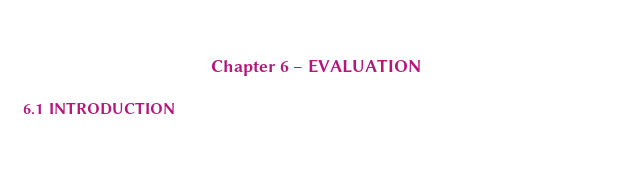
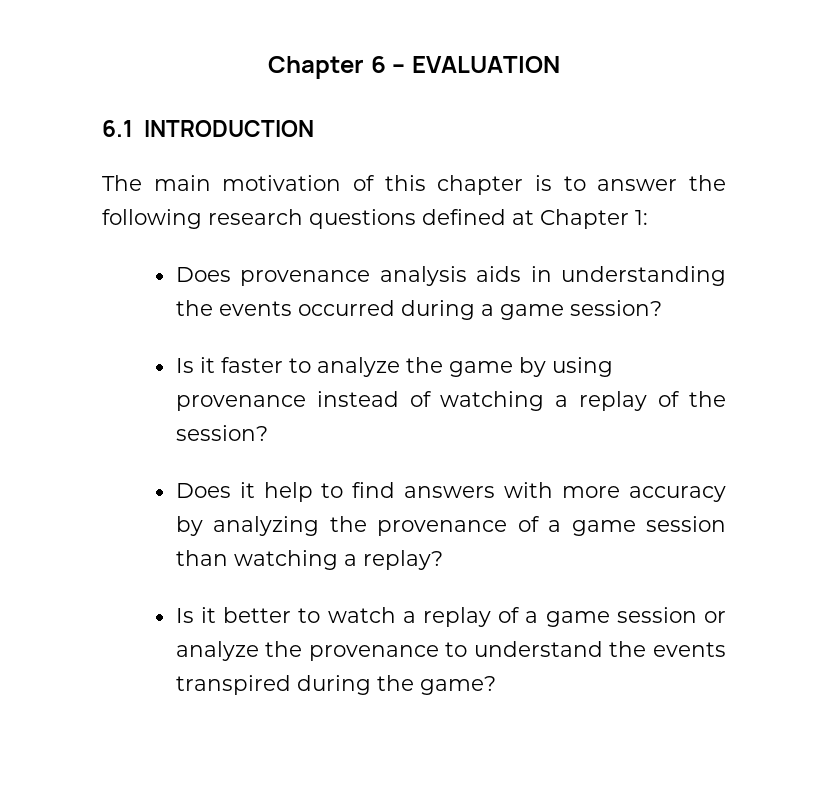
(176, 108) none -> [102,175,727,195] [102,209,648,229] [175,266,726,286] [175,300,662,320] [175,357,613,377] [175,391,726,411] [175,425,268,441] [175,482,727,502] [175,516,726,536] [175,550,443,570] [175,607,726,627] [175,641,727,661] [175,675,496,695] // The main motivation of this chapter is to answer the following research questions defined at Chapter 1: // Does provenance analysis aids in understanding the events occurred during a game session? // Is it faster to analyze the game by using provenance instead of watching a replay of the session? // Does it help to find answers with more accuracy by analyzing the provenance of a game session than watching a replay? // Is it better to watch a replay of a game session or analyze the provenance to understand the events transpired during the game?

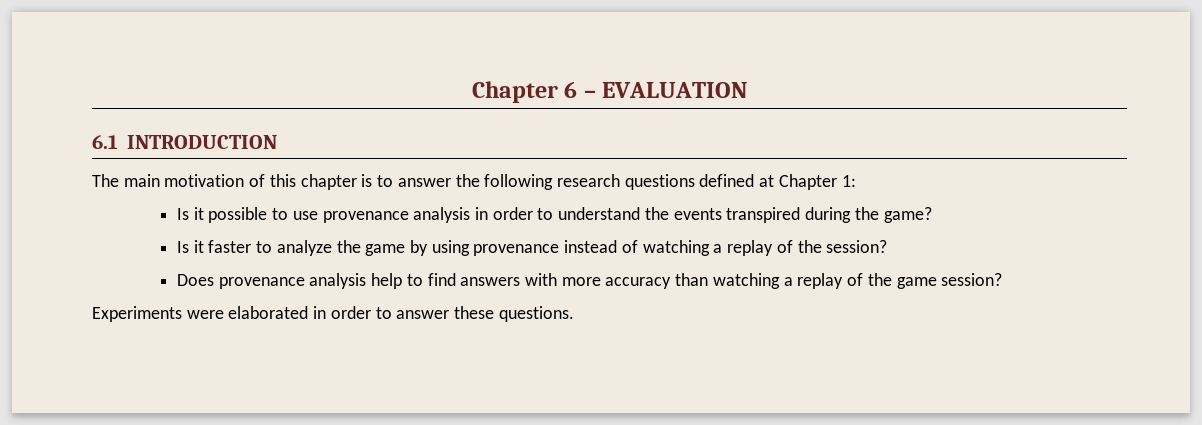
[175,266,726,286] [175,300,662,320] Does provenance analysis aids in understanding the events occurred during a game session? -> [176,207,932,223] Is it possible to use provenance analysis in order to understand the events transpired during the game?
[239,482,255,498] it -> [218,273,367,289] provenance analysis
[175,516,726,536] [175,550,443,570] [175,607,726,627] [175,641,727,661] [175,675,496,695] by analyzing the provenance of a game session than watching a replay? // Is it better to watch a replay of a game session or analyze the provenance to understand the events transpired during the game? -> [675,273,1003,289] [92,306,574,322] than watching a replay of the game session? // Experiments were elaborated in order to answer these questions.

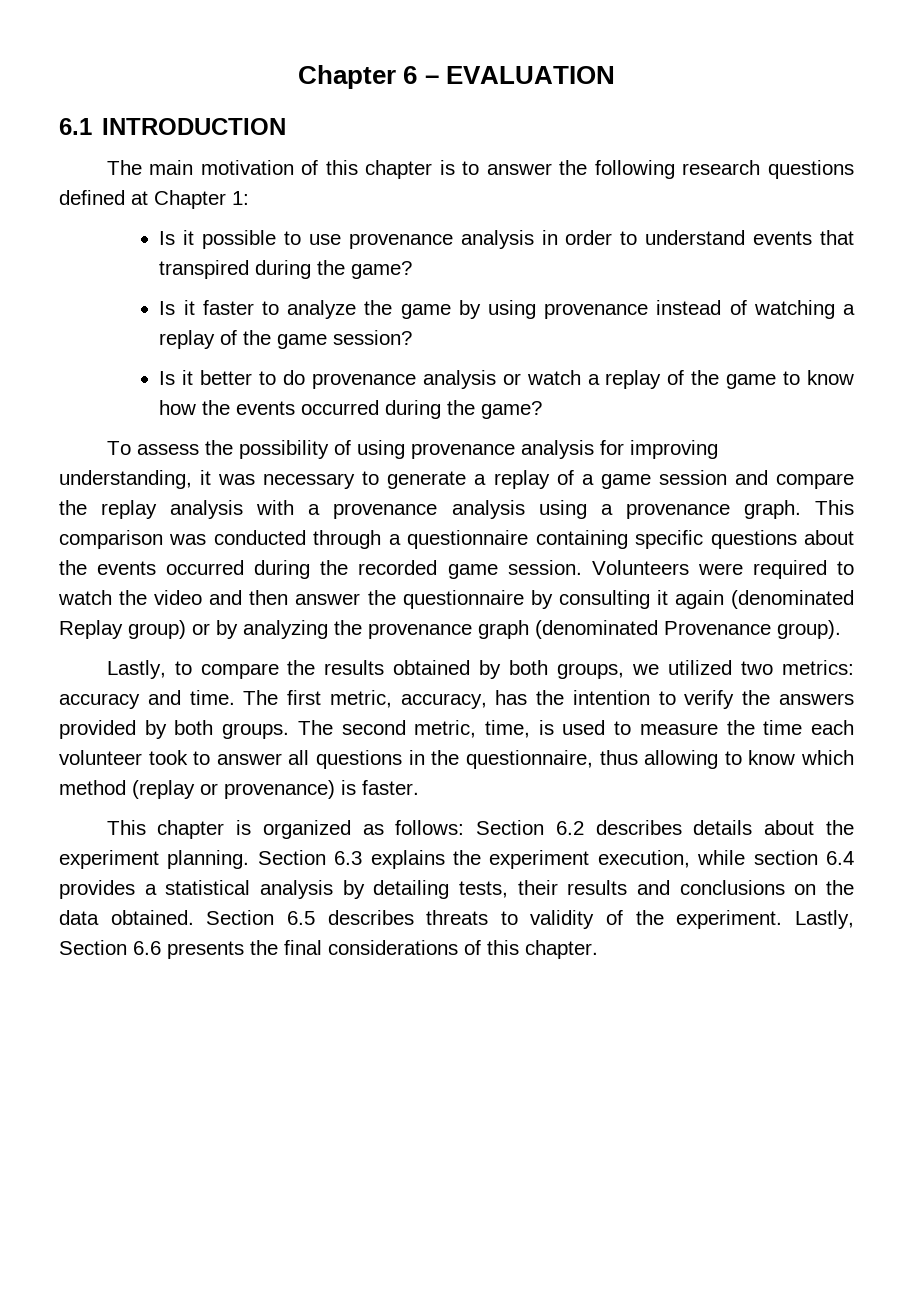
[644,207,722,220] the events -> [753,230,855,245] events that
[826,240,888,253] [176,273,1003,289] [92,306,574,322] session? // Does provenance analysis help to find answers with more accuracy than watching a replay of the game session? // Experiments were elaborated in order to answer these questions. -> [277,330,413,349] [159,370,854,389] [159,400,543,419] [106,440,718,459] [59,470,855,489] [59,500,854,519] [59,530,855,549] [59,560,854,579] [58,590,855,609] [59,620,841,639] [106,660,854,679] [59,690,854,709] [59,720,854,739] [59,750,855,769] [59,780,419,799] [106,820,854,839] [59,850,854,869] [59,880,854,899] [59,910,854,929] [59,940,598,959] game session? // Is it better to do provenance analysis or watch a replay of the game to know how the events occurred during the game? // To assess the possibility of using provenance analysis for improving understanding, it was necessary to generate a replay of a game session and compare the replay analysis with a provenance analysis using a provenance graph. This comparison was conducted through a questionnaire containing specific questions about the events occurred during the recorded game session. Volunteers were required to watch the video and then answer the questionnaire by consulting it again (denominated Replay group) or by analyzing the provenance graph (denominated Provenance group). // Lastly, to compare the results obtained by both groups, we utilized two metrics: accuracy and time. The first metric, accuracy, has the intention to verify the answers provided by both groups. The second metric, time, is used to measure the time each volunteer took to answer all questions in the questionnaire, thus allowing to know which method (replay or provenance) is faster. // This chapter is organized as follows: Section 6.2 describes details about the experiment planning. Section 6.3 explains the experiment execution, while section 6.4 provides a statistical analysis by detailing tests, their results and conclusions on the data obtained. Section 6.5 describes threats to validity of the experiment. Lastly, Section 6.6 presents the final considerations of this chapter.

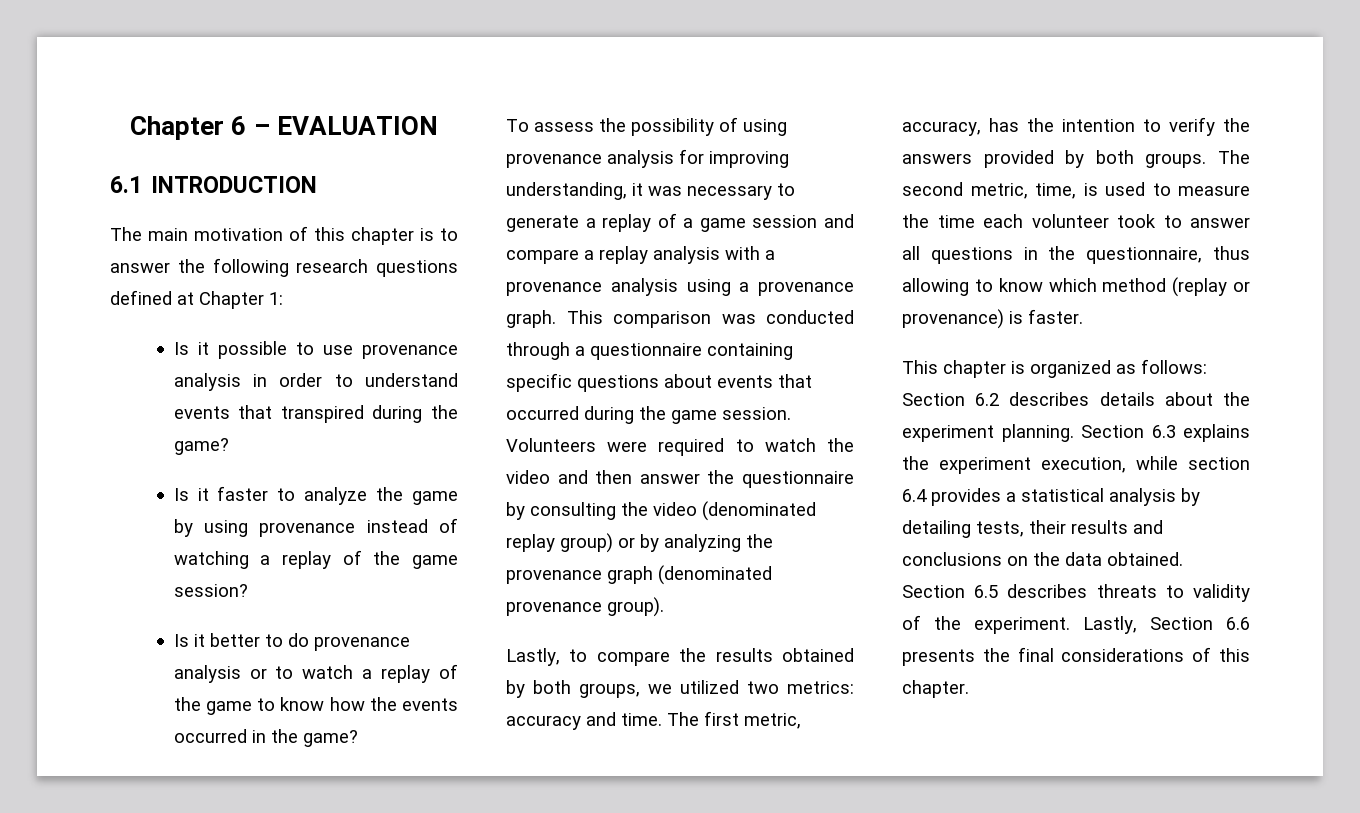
(521, 379) none -> [275,666,294,679] to
[385,400,442,419] during -> [251,730,266,743] in
[59,500,87,515] the -> [584,250,594,260] a
[59,560,438,579] the events occurred during the recorded -> [717,374,812,388] [506,406,666,424] events that occurred during the
[656,590,855,609] [59,620,123,639] it again (denominated Replay -> [621,501,816,521] [506,534,555,552] the video (denominated replay
[664,621,771,635] Provenance -> [506,601,602,616] provenance

